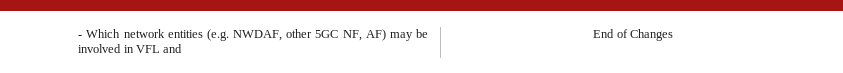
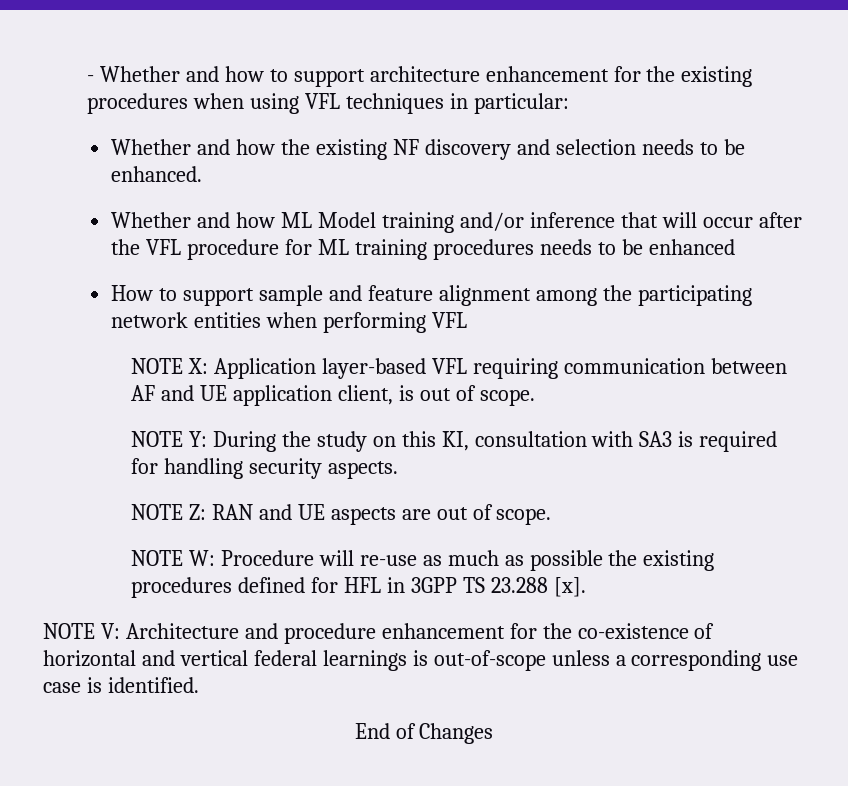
[86,29,428,41] [78,44,183,53] Which network entities (e.g. NWDAF, other 5GC NF, AF) may be involved in VFL and -> [99,66,753,87] [86,93,569,114] [111,139,745,160] [111,166,203,182] [111,212,802,233] [111,239,735,260] [111,285,752,306] [111,312,467,333] [130,358,787,379] [130,385,535,406] [130,431,778,452] [130,458,398,479] [130,504,552,525] [130,550,715,571] [130,577,586,598] [43,623,715,644] [43,650,799,671] [43,677,199,693] Whether and how to support architecture enhancement for the existing procedures when using VFL techniques in particular: // Whether and how the existing NF discovery and selection needs to be enhanced. // Whether and how ML Model training and/or inference that will occur after the VFL procedure for ML training procedures needs to be enhanced // How to support sample and feature alignment among the participating network entities when performing VFL // NOTE X: Application layer-based VFL requiring communication between AF and UE application client, is out of scope. // NOTE Y: During the study on this KI, consultation with SA3 is required for handling security aspects. // NOTE Z: RAN and UE aspects are out of scope. // NOTE W: Procedure will re-use as much as possible the existing procedures defined for HFL in 3GPP TS 23.288 [x]. // NOTE V: Architecture and procedure enhancement for the co-existence of horizontal and vertical federal learnings is out-of-scope unless a corresponding use case is identified.

